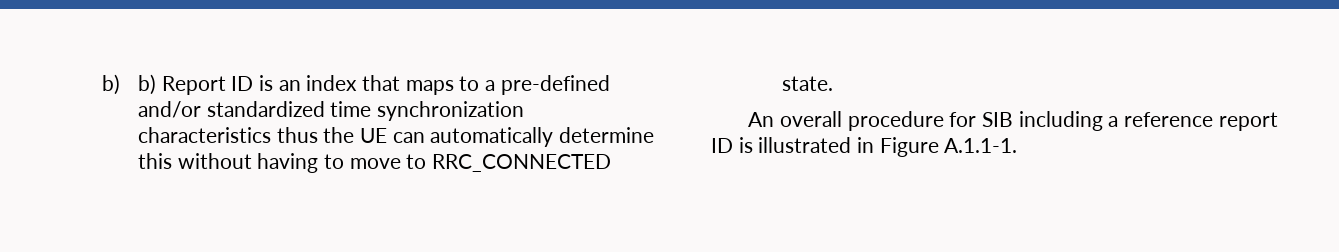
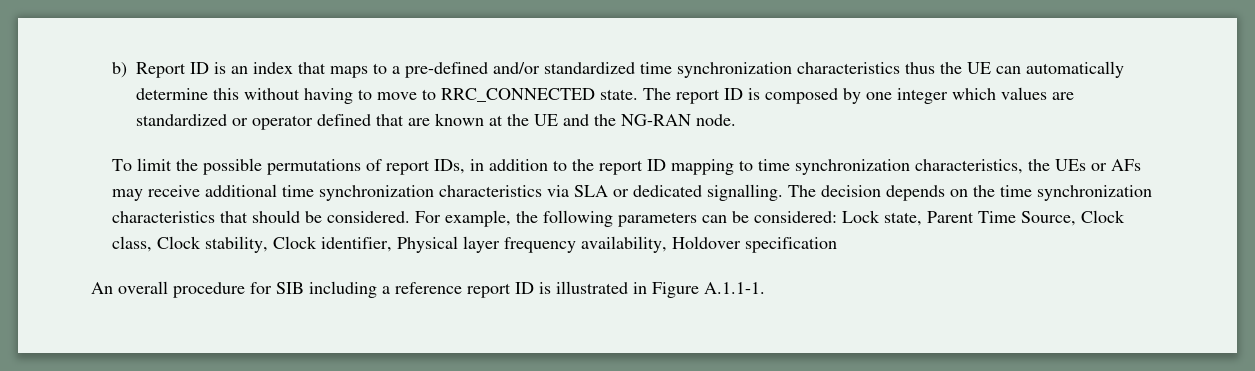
[102,74,156,95] b) b) -> [111,62,127,78] b)
(833, 83) none -> [642,87,1074,104] [135,113,736,130] [111,158,1141,175] [111,184,1152,201] [111,210,1125,227] [111,236,837,253] The report ID is composed by one integer which values are standardized or operator defined that are known at the UE and the NG-RAN node. // To limit the possible permutations of report IDs, in addition to the report ID mapping to time synchronization characteristics, the UEs or AFs may receive additional time synchronization characteristics via SLA or dedicated signalling. The decision depends on the time synchronization characteristics that should be considered. For example, the following parameters can be considered: Lock state, Parent Time Source, Clock class, Clock stability, Clock identifier, Physical layer frequency availability, Holdover specification

